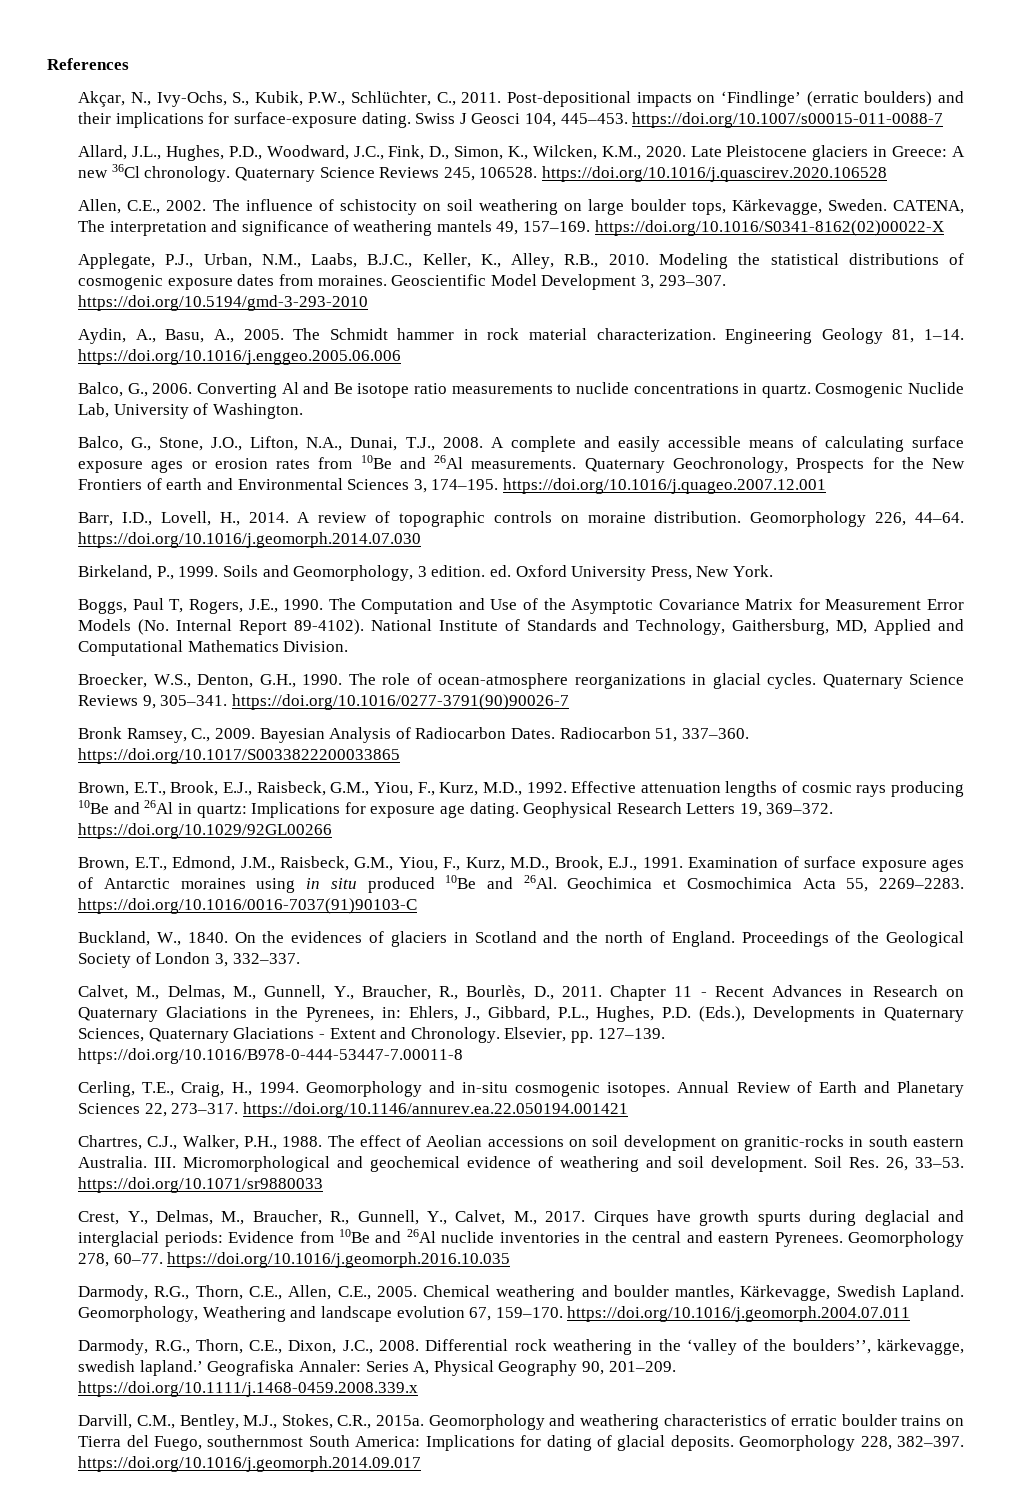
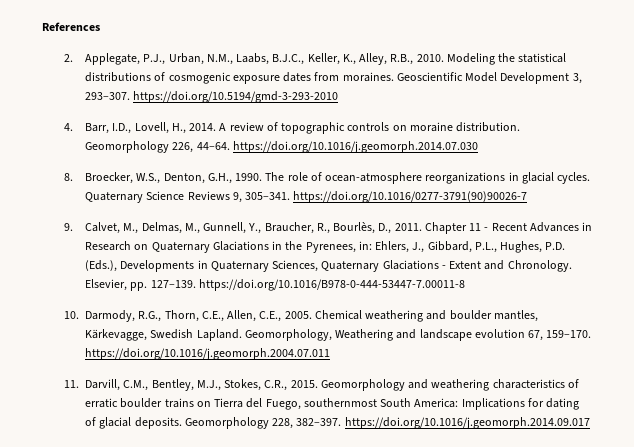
[78,91,964,107] [78,112,944,128] [78,145,966,161] [78,164,887,182] [78,199,965,215] [78,220,944,236] Akçar, N., Ivy-Ochs, S., Kubik, P.W., Schlüchter, C., 2011. Post-depositional impacts on ‘Findlinge’ (erratic boulders) and their implications for surface-exposure dating. Swiss J Geosci 104, 445–453. https://doi.org/10.1007/s00015-011-0088-7 // Allard, J.L., Hughes, P.D., Woodward, J.C., Fink, D., Simon, K., Wilcken, K.M., 2020. Late Pleistocene glaciers in Greece: A new 36Cl chronology. Quaternary Science Reviews 245, 106528. https://doi.org/10.1016/j.quascirev.2020.106528 // Allen, C.E., 2002. The influence of schistocity on soil weathering on large boulder tops, Kärkevagge, Sweden. CATENA, The interpretation and significance of weathering mantels 49, 157–169. https://doi.org/10.1016/S0341-8162(02)00022-X // -> [63,54,73,62] 2.
[78,328,965,344] [78,349,402,365] [78,382,965,398] [78,403,303,419] [78,436,964,452] [78,455,965,473] [78,478,826,494] Aydin, A., Basu, A., 2005. The Schmidt hammer in rock material characterization. Engineering Geology 81, 1–14. https://doi.org/10.1016/j.enggeo.2005.06.006 // Balco, G., 2006. Converting Al and Be isotope ratio measurements to nuclide concentrations in quartz. Cosmogenic Nuclide Lab, University of Washington. // Balco, G., Stone, J.O., Lifton, N.A., Dunai, T.J., 2008. A complete and easily accessible means of calculating surface exposure ages or erosion rates from 10Be and 26Al measurements. Quaternary Geochronology, Prospects for the New Frontiers of earth and Environmental Sciences 3, 174–195. https://doi.org/10.1016/j.quageo.2007.12.001 // -> [63,123,73,131] 4.
[78,565,773,581] [78,598,964,614] [78,619,964,635] [78,640,349,656] Birkeland, P., 1999. Soils and Geomorphology, 3 edition. ed. Oxford University Press, New York. // Boggs, Paul T, Rogers, J.E., 1990. The Computation and Use of the Asymptotic Covariance Matrix for Measurement Error Models (No. Internal Report 89-4102). National Institute of Standards and Technology, Gaithersburg, MD, Applied and Computational Mathematics Division. // -> [63,173,73,181] 8.
[78,727,749,743] [78,748,401,764] [78,781,965,797] [78,800,834,818] [78,823,333,839] [78,856,964,872] [78,875,965,893] [78,898,418,914] [78,931,965,947] [78,952,300,968] Bronk Ramsey, C., 2009. Bayesian Analysis of Radiocarbon Dates. Radiocarbon 51, 337–360. https://doi.org/10.1017/S0033822200033865 // Brown, E.T., Brook, E.J., Raisbeck, G.M., Yiou, F., Kurz, M.D., 1992. Effective attenuation lengths of cosmic rays producing 10Be and 26Al in quartz: Implications for exposure age dating. Geophysical Research Letters 19, 369–372. https://doi.org/10.1029/92GL00266 // Brown, E.T., Edmond, J.M., Raisbeck, G.M., Yiou, F., Kurz, M.D., Brook, E.J., 1991. Examination of surface exposure ages of Antarctic moraines using in situ produced 10Be and 26Al. Geochimica et Cosmochimica Acta 55, 2269–2283. https://doi.org/10.1016/0016-7037(91)90103-C // Buckland, W., 1840. On the evidences of glaciers in Scotland and the north of England. Proceedings of the Geological Society of London 3, 332–337. // -> [63,223,73,231] 9.
[78,1081,964,1097] [78,1102,628,1118] [78,1135,965,1151] [78,1156,964,1172] [78,1177,324,1193] [78,1210,965,1226] [78,1229,965,1247] [78,1252,511,1268] Cerling, T.E., Craig, H., 1994. Geomorphology and in-situ cosmogenic isotopes. Annual Review of Earth and Planetary Sciences 22, 273–317. https://doi.org/10.1146/annurev.ea.22.050194.001421 // Chartres, C.J., Walker, P.H., 1988. The effect of Aeolian accessions on soil development on granitic-rocks in south eastern Australia. III. Micromorphological and geochemical evidence of weathering and soil development. Soil Res. 26, 33–53. https://doi.org/10.1071/sr9880033 // Crest, Y., Delmas, M., Braucher, R., Gunnell, Y., Calvet, M., 2017. Cirques have growth spurts during deglacial and interglacial periods: Evidence from 10Be and 26Al nuclide inventories in the central and eastern Pyrenees. Geomorphology 278, 60–77. https://doi.org/10.1016/j.geomorph.2016.10.035 // -> [63,311,79,319] 10.
[78,1339,965,1355] [78,1360,676,1376] [78,1381,419,1397] Darmody, R.G., Thorn, C.E., Dixon, J.C., 2008. Differential rock weathering in the ‘valley of the boulders’’, kärkevagge, swedish lapland.’ Geografiska Annaler: Series A, Physical Geography 90, 201–209. https://doi.org/10.1111/j.1468-0459.2008.339.x // -> [63,380,79,388] 11.
[376,1415,425,1426] 2015a. -> [290,380,318,388] 2015.

